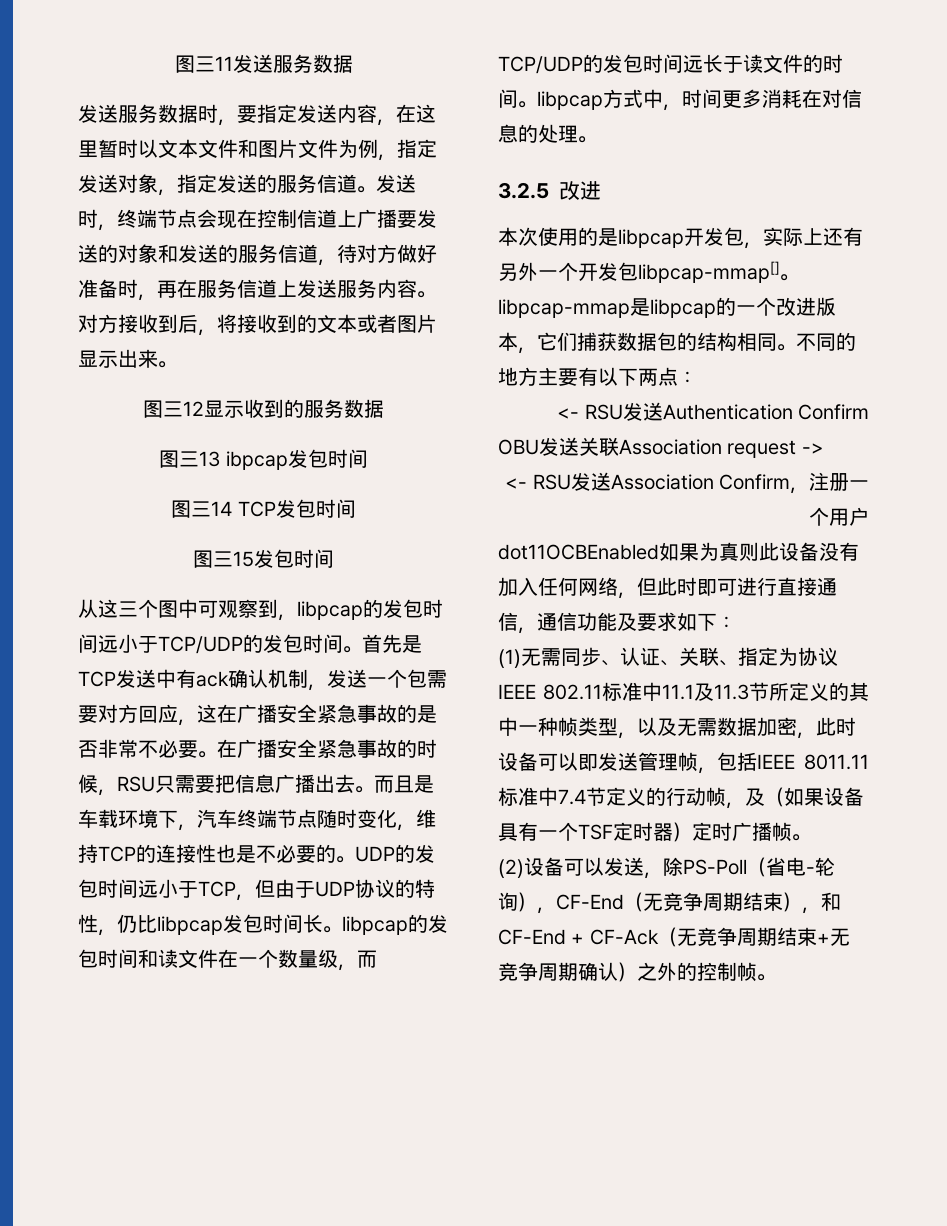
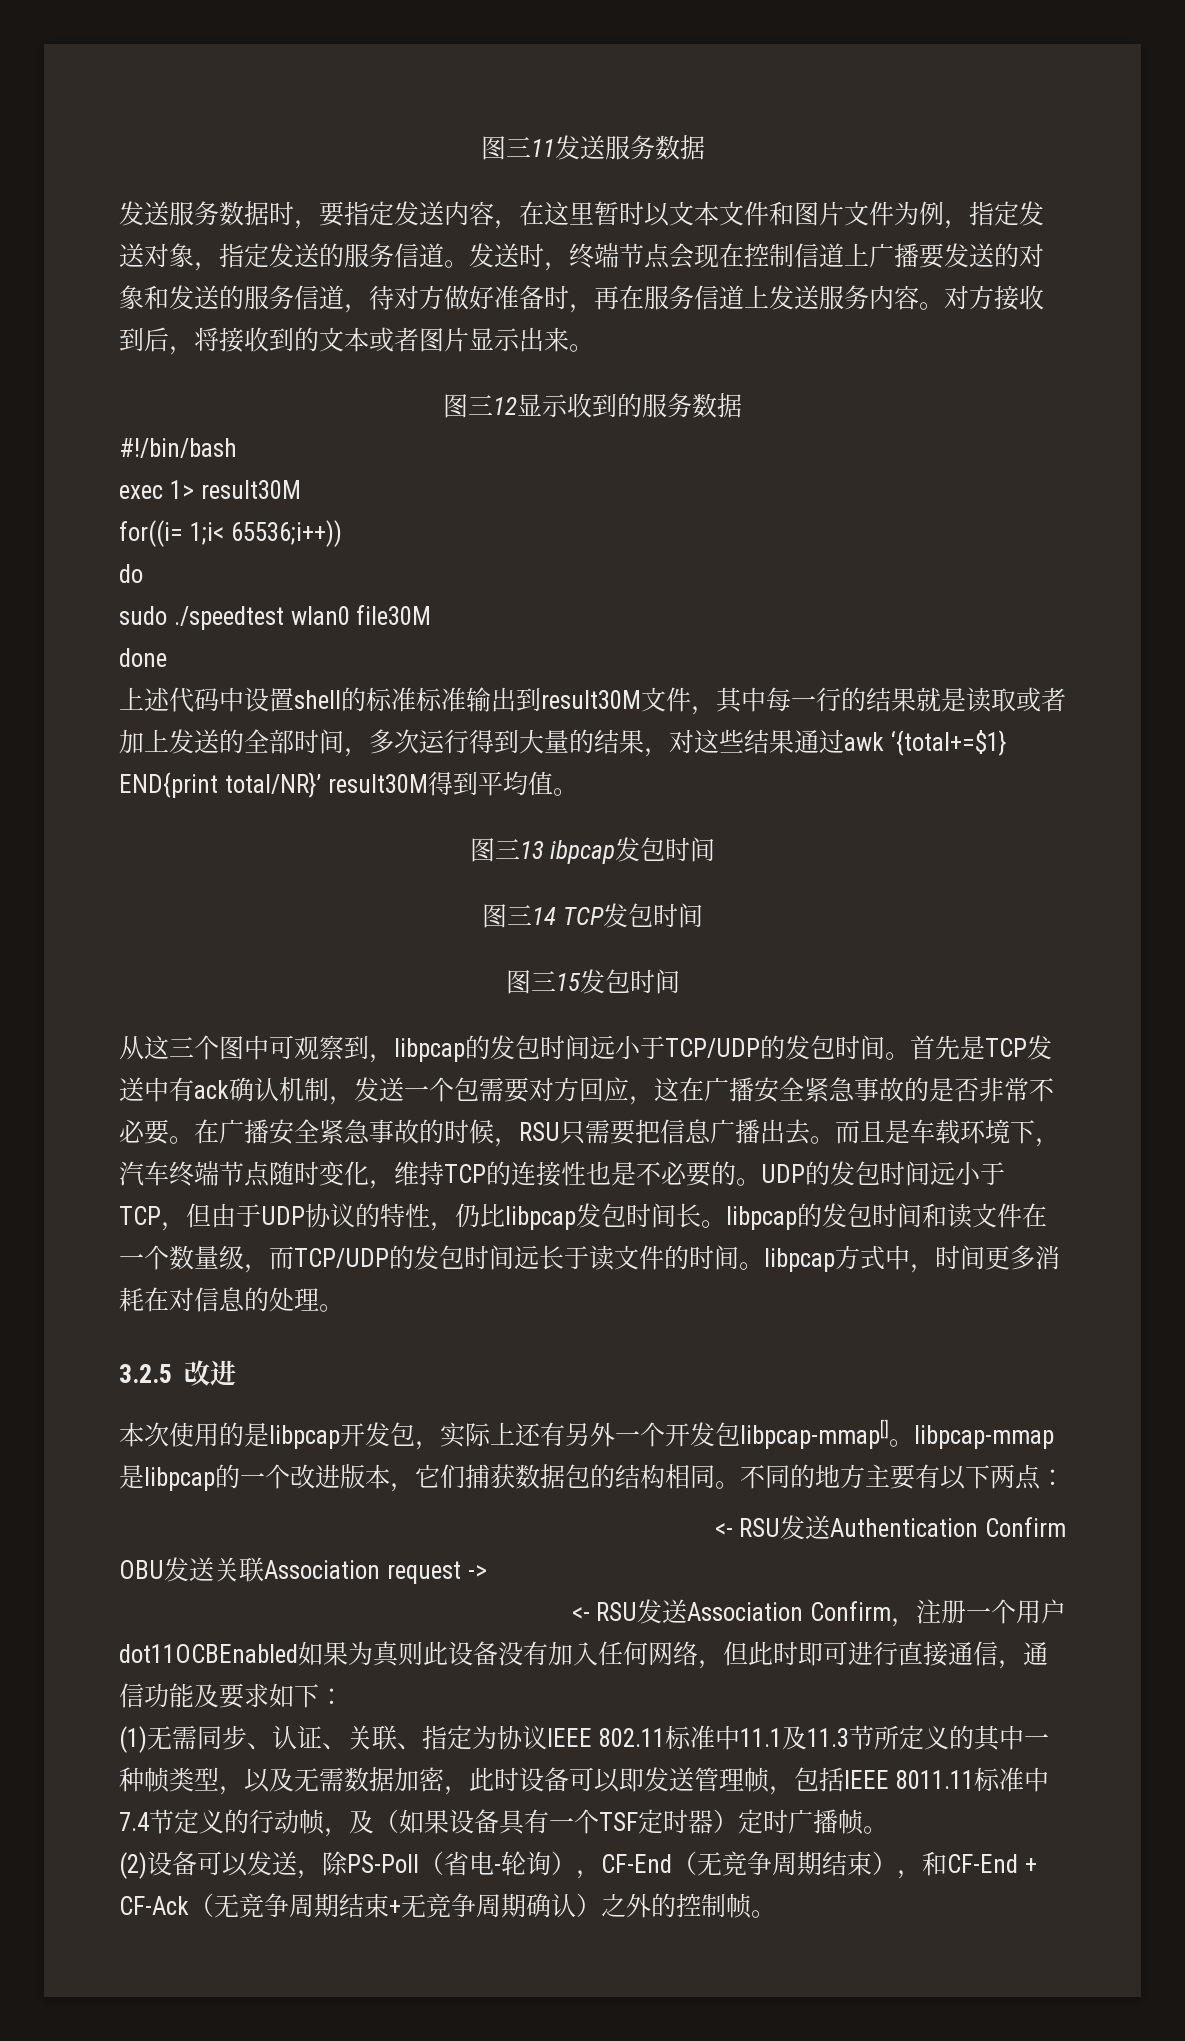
(384, 408) none -> [119,438,237,458] [119,480,301,499] [119,520,342,547] [119,564,143,583] [119,605,432,630] [119,648,167,667] [119,687,1066,715] [119,729,1006,757] [119,771,578,798] // #!/bin/bash // exec 1> result30M // for((i= 1;i< 65536;i++)) // do // sudo ./speedtest wlan0 file30M // done // 上述代码中设置shell的标准标准输出到result30M文件，其中每一行的结果就是读取或者加上发送的全部时间，多次运行得到大量的结果，对这些结果通过awk ‘{total+=$1} END{print total/NR}’ result30M得到平均值。

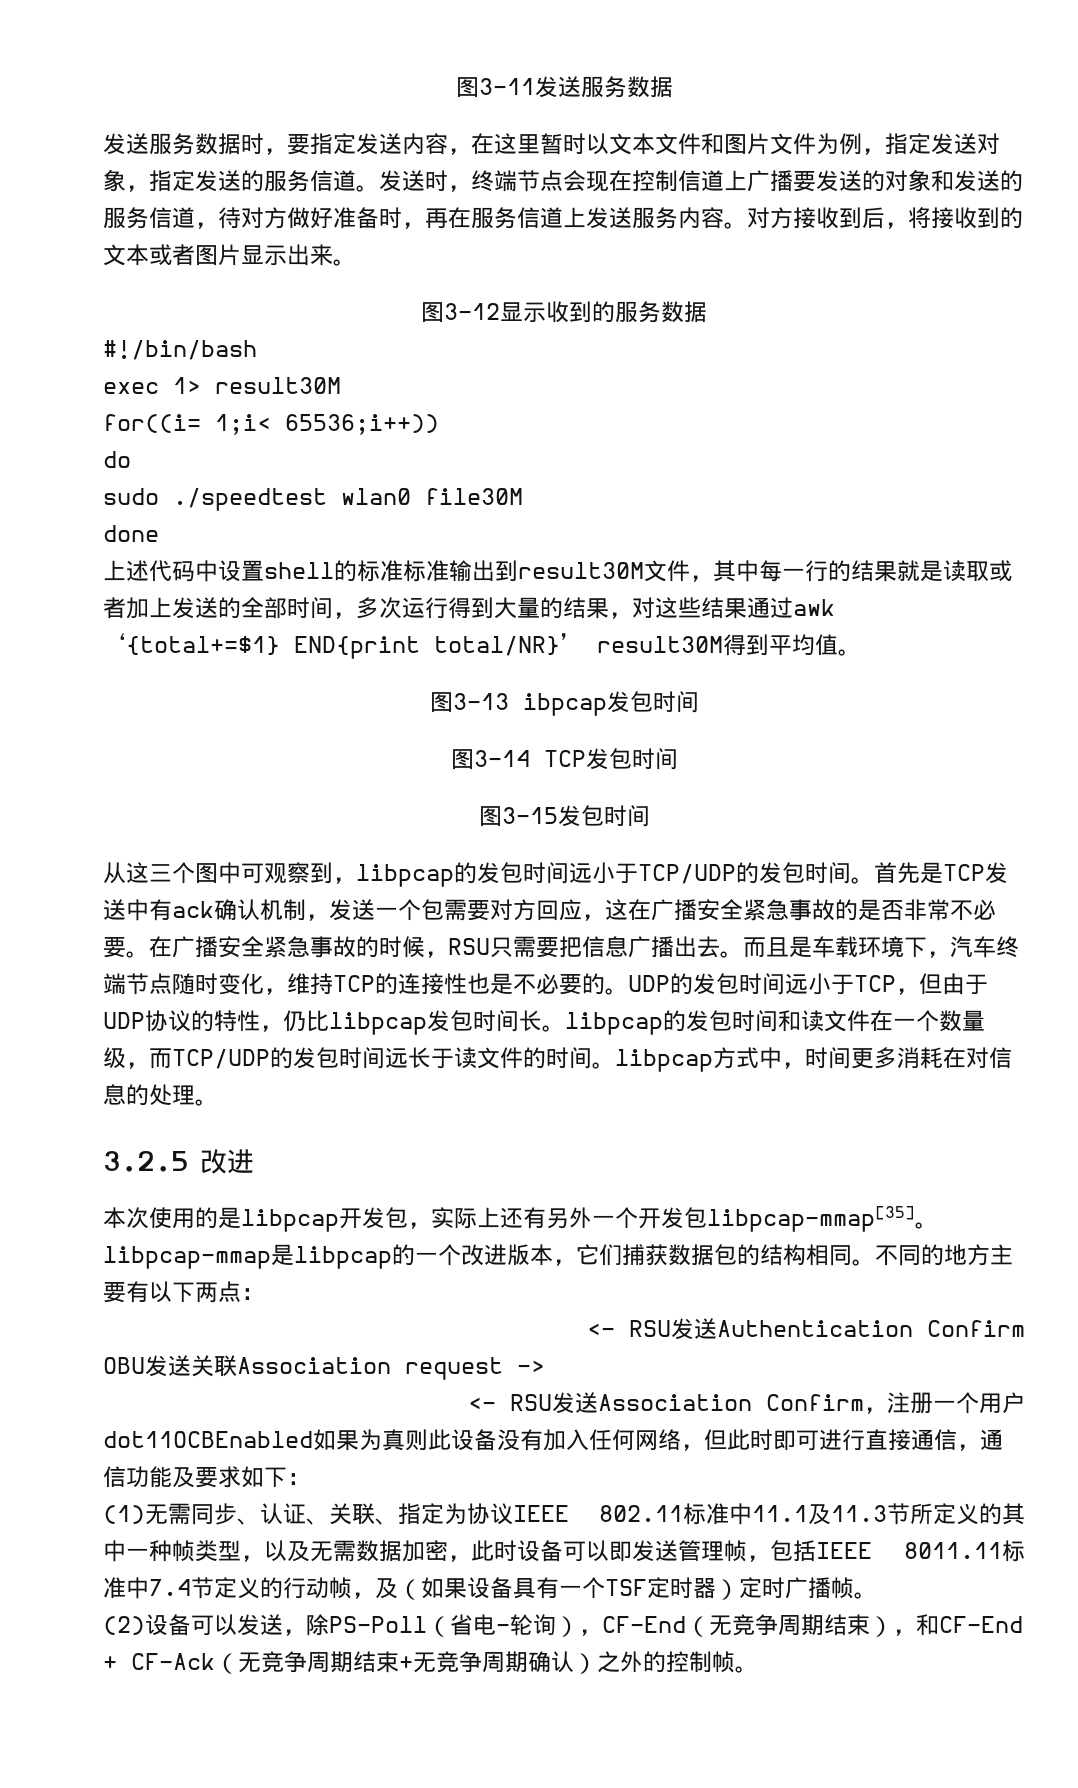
[480,136,555,160] 图三11 -> [455,77,535,98] 图3-11
[468,395,517,415] 三12 -> [444,303,500,320] 3-12
[494,839,544,859] 三13 -> [452,693,509,710] 3-13
[507,905,557,925] 三14 -> [473,750,530,767] 3-14
[530,971,581,991] 三15 -> [501,807,558,824] 3-15
[740,1419,889,1449] libpcap-mmap[] -> [707,1206,915,1232] libpcap-mmap[35]

